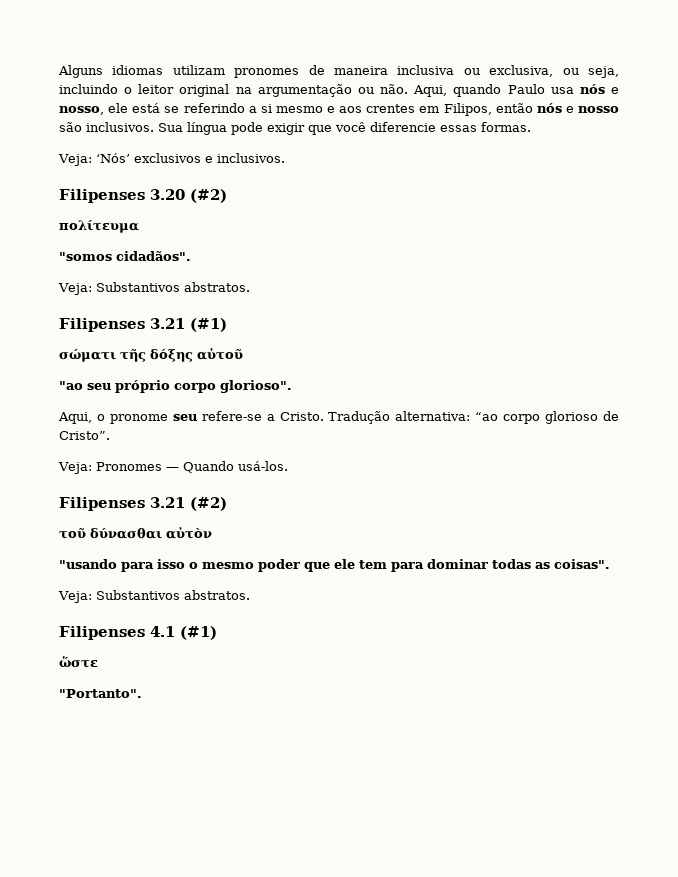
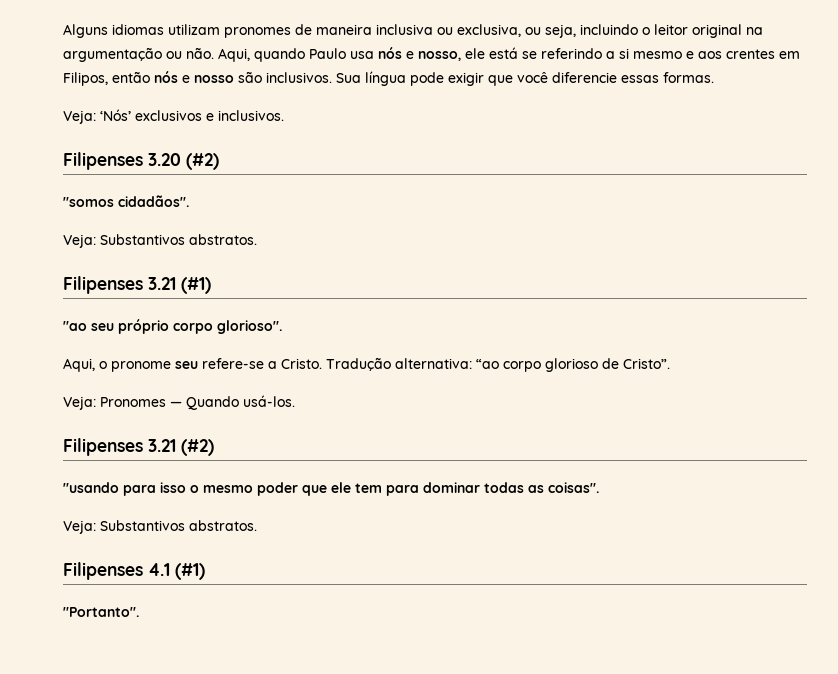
[59,220,139,233] // πολίτευμα -> (219, 161) none
[59,348,243,362] // σώματι τῆς δόξης αὐτοῦ -> (211, 285) none
[59,527,212,539] // τοῦ δύνασθαι αὐτὸν -> (214, 447) none
[59,656,98,668] // ὥστε -> (205, 571) none

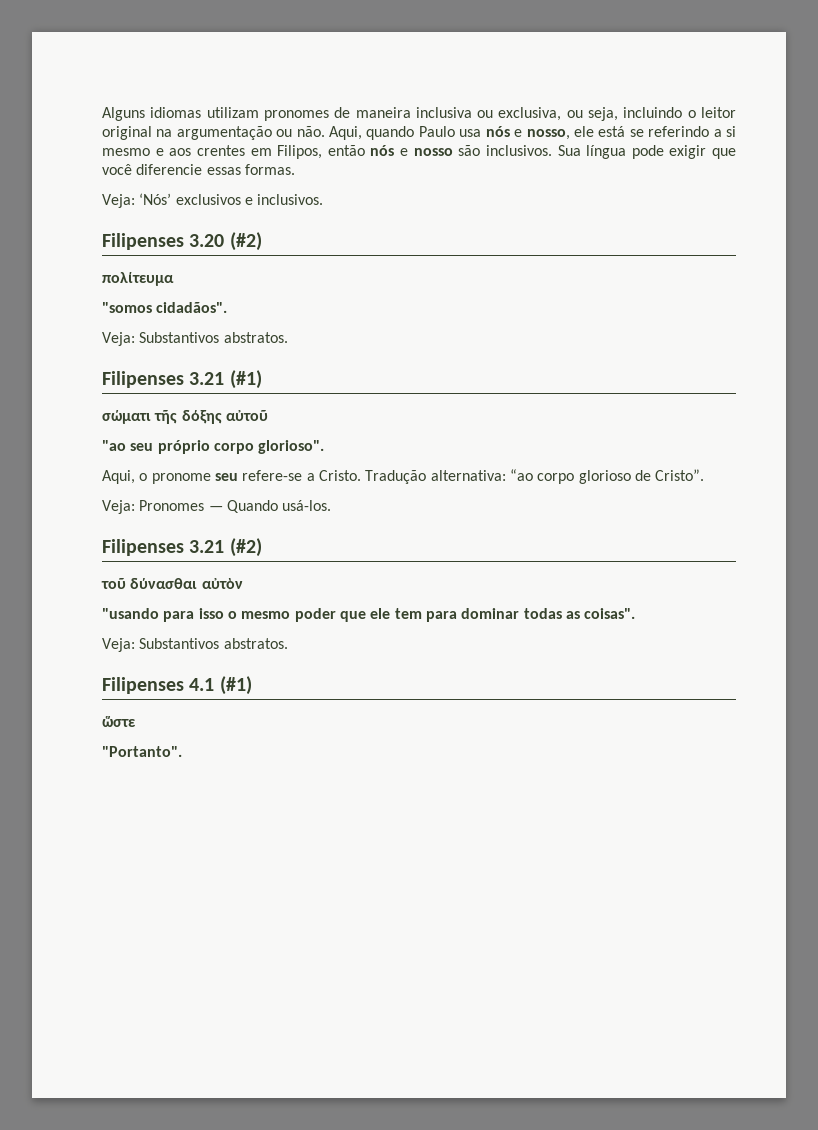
(219, 161) none -> [102,272,174,286] // πολίτευμα
(211, 285) none -> [102,410,268,424] // σώματι τῆς δόξης αὐτοῦ
(214, 447) none -> [101,578,243,589] // τοῦ δύνασθαι αὐτὸν
(205, 571) none -> [102,716,136,727] // ὥστε

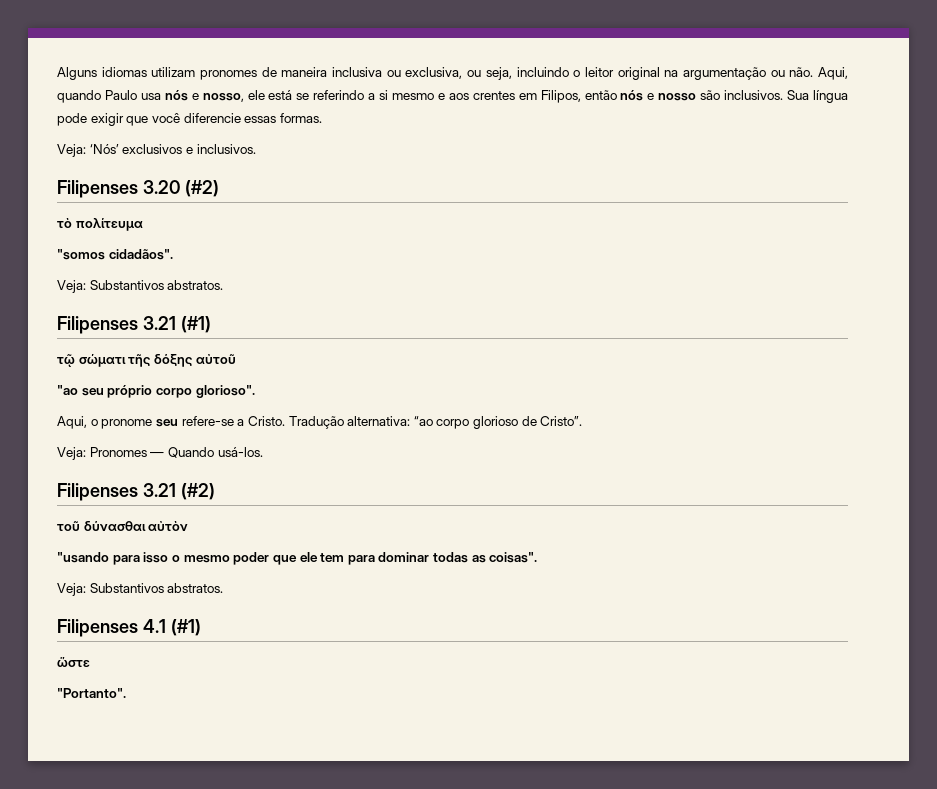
(262, 241) none -> [57,218,72,228] τὸ
(262, 379) none -> [57,354,75,368] τῷ

